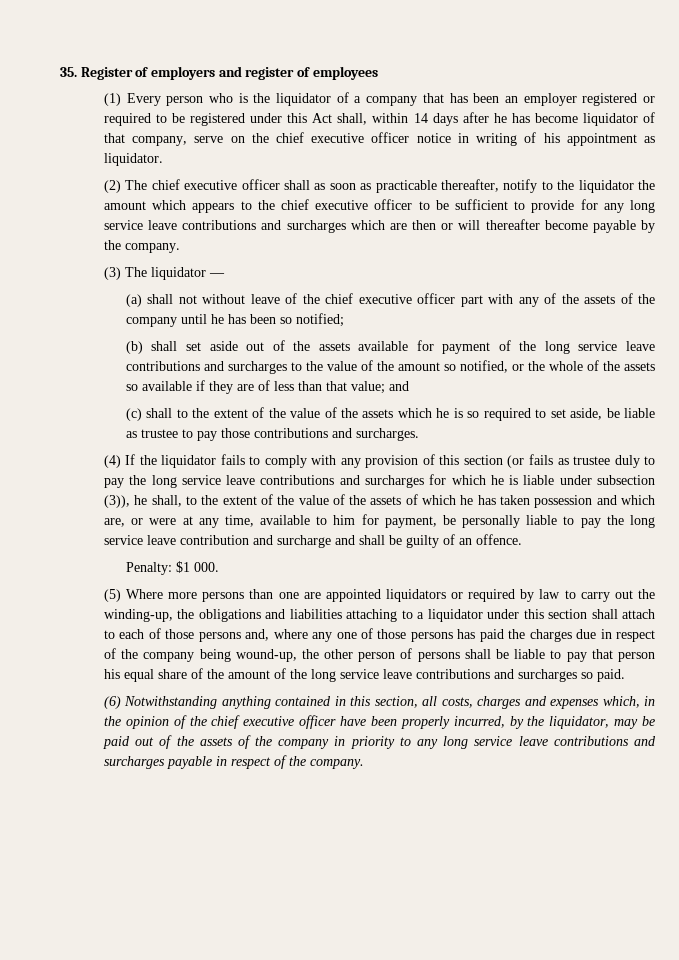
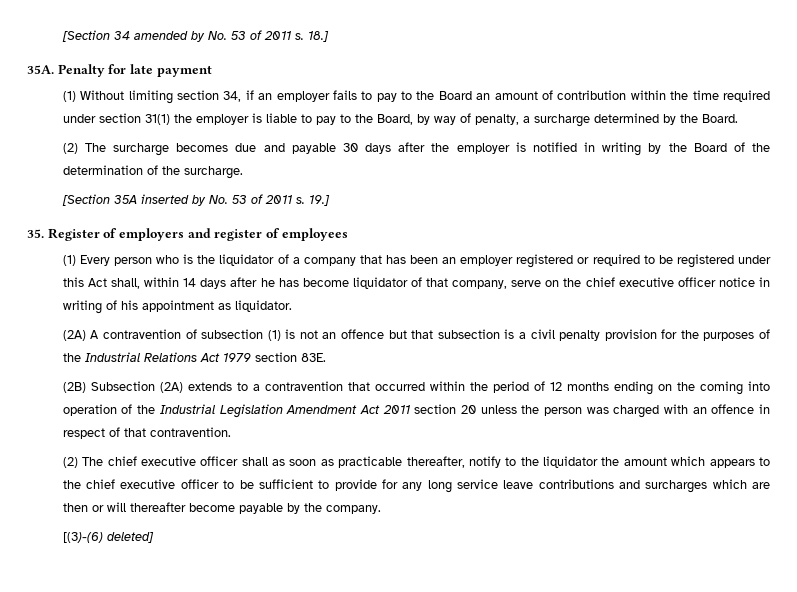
(60, 72) none -> [61,30,329,42] [27,64,212,77] [62,90,770,104] [62,113,738,127] [62,142,770,156] [62,165,243,179] [61,194,330,206] [Section 34 amended by No. 53 of 2011 s. 18.] // 35A. Penalty for late payment // (1) Without limiting section 34, if an employer fails to pay to the Board an amount of contribution within the time required under section 31(1) the employer is liable to pay to the Board, by way of penalty, a surcharge determined by the Board. // (2) The surcharge becomes due and payable 30 days after the employer is notified in writing by the Board of the determination of the surcharge. // [Section 35A inserted by No. 53 of 2011 s. 19.] //
(163, 159) none -> [62,329,771,341] [62,352,326,362] [62,381,771,395] [62,404,770,418] [62,427,231,439] // (2A) A contravention of subsection (1) is not an offence but that subsection is a civil penalty provision for the purposes of the Industrial Relations Act 1979 section 83E. // (2B) Subsection (2A) extends to a contravention that occurred within the period of 12 months ending on the coming into operation of the Industrial Legislation Amendment Act 2011 section 20 unless the person was charged with an offence in respect of that contravention.
[103,267,225,280] [125,293,656,307] [125,313,344,327] [125,340,655,354] [125,360,655,374] [125,380,409,394] [125,407,655,421] [125,428,419,441] [103,454,656,468] [103,474,655,488] [103,494,655,508] [103,514,655,528] [103,534,522,548] [125,561,219,575] [103,589,656,602] [103,609,655,622] [103,628,655,642] [103,648,656,662] [103,668,625,682] [103,696,655,709] [103,715,655,729] [102,735,657,749] [103,755,364,769] (3) The liquidator — // (a) shall not without leave of the chief executive officer part with any of the assets of the company until he has been so notified; // (b) shall set aside out of the assets available for payment of the long service leave contributions and surcharges to the value of the amount so notified, or the whole of the assets so available if they are of less than that value; and // (c) shall to the extent of the value of the assets which he is so required to set aside, be liable as trustee to pay those contributions and surcharges. // (4) If the liquidator fails to comply with any provision of this section (or fails as trustee duly to pay the long service leave contributions and surcharges for which he is liable under subsection (3)), he shall, to the extent of the value of the assets of which he has taken possession and which are, or were at any time, available to him for payment, be personally liable to pay the long service leave contribution and surcharge and shall be guilty of an offence. // Penalty: $1 000. // (5) Where more persons than one are appointed liquidators or required by law to carry out the winding-up, the obligations and liabilities attaching to a liquidator under this section shall attach to each of those persons and, where any one of those persons has paid the charges due in respect of the company being wound-up, the other person of persons shall be liable to pay that person his equal share of the amount of the long service leave contributions and surcharges so paid. // (6) Notwithstanding anything contained in this section, all costs, charges and expenses which, in the opinion of the chief executive officer have been properly incurred, by the liquidator, may be paid out of the assets of the company in priority to any long service leave contributions and surcharges payable in respect of the company. -> [62,532,154,543] [(3)-(6) deleted]

